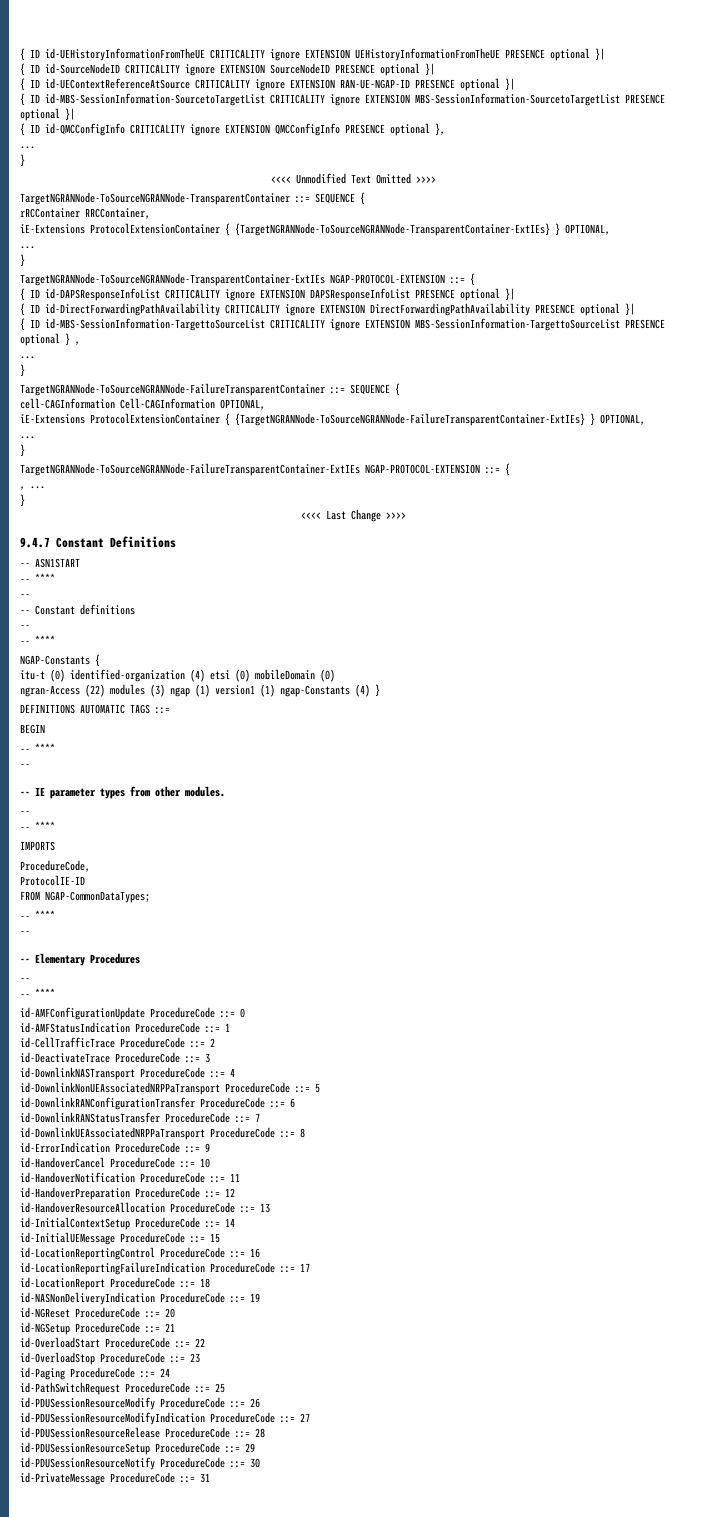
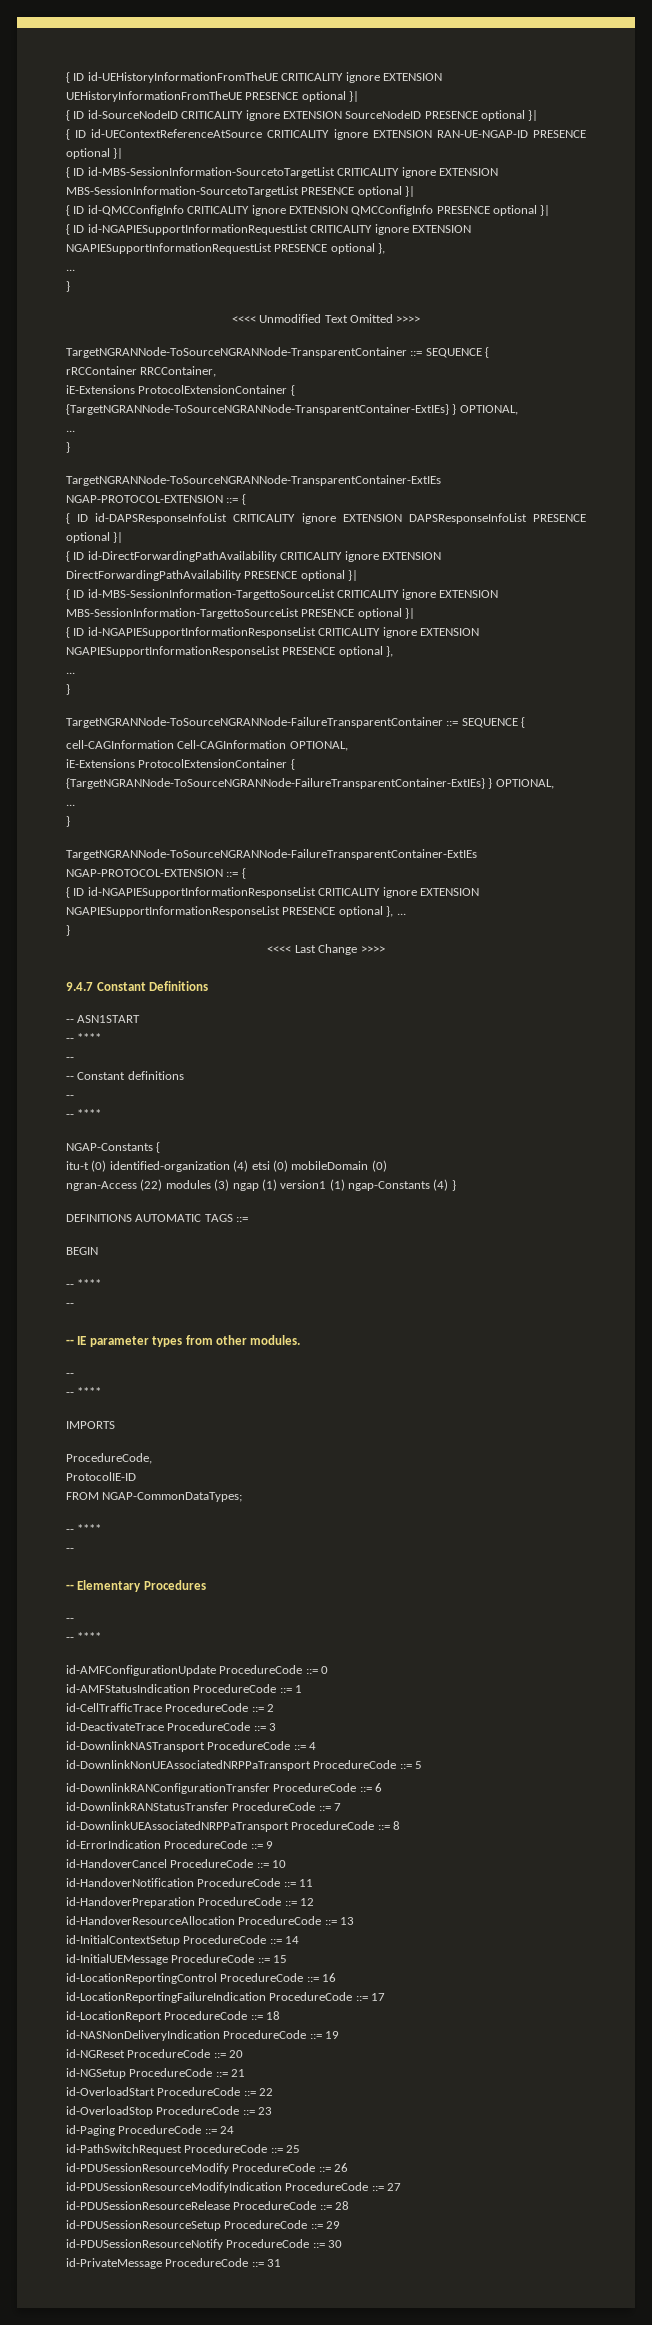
(430, 129) none -> [540,205,551,216] [66,224,471,235] [66,243,375,254] }| // { ID id-NGAPIESupportInformationRequestList CRITICALITY ignore EXTENSION NGAPIESupportInformationRequestList PRESENCE optional
[65,333,80,346] } , -> [405,608,416,619] [66,627,479,638] [66,646,394,657] }| // { ID id-NGAPIESupportInformationResponseList CRITICALITY ignore EXTENSION NGAPIESupportInformationResponseList PRESENCE optional },
[20,486,25,490] , -> [66,887,479,898] [66,906,394,917] { ID id-NGAPIESupportInformationResponseList CRITICALITY ignore EXTENSION NGAPIESupportInformationResponseList PRESENCE optional },

